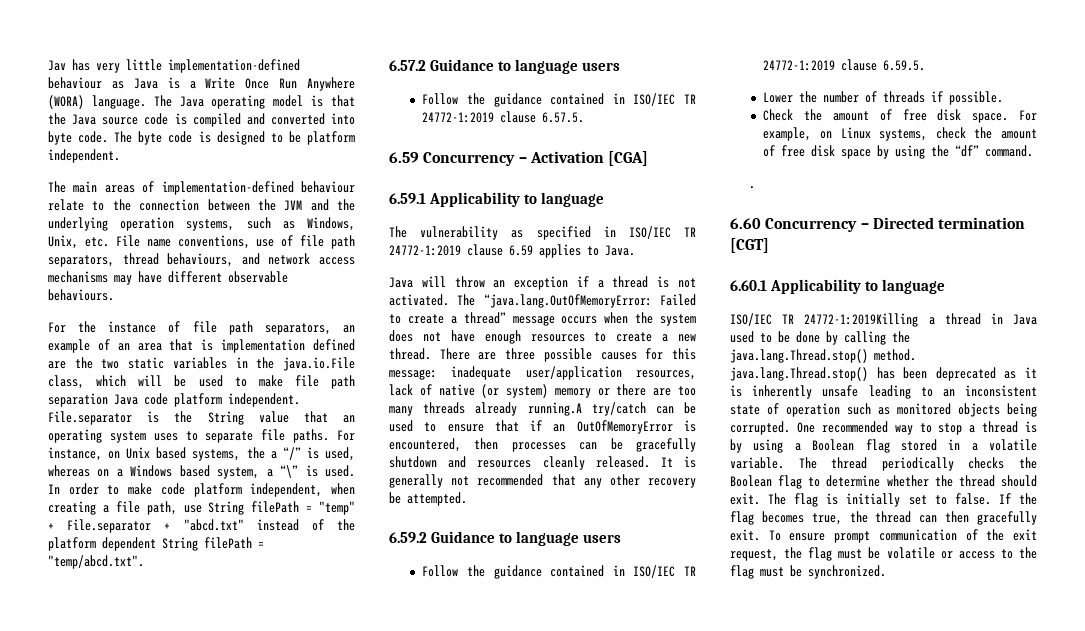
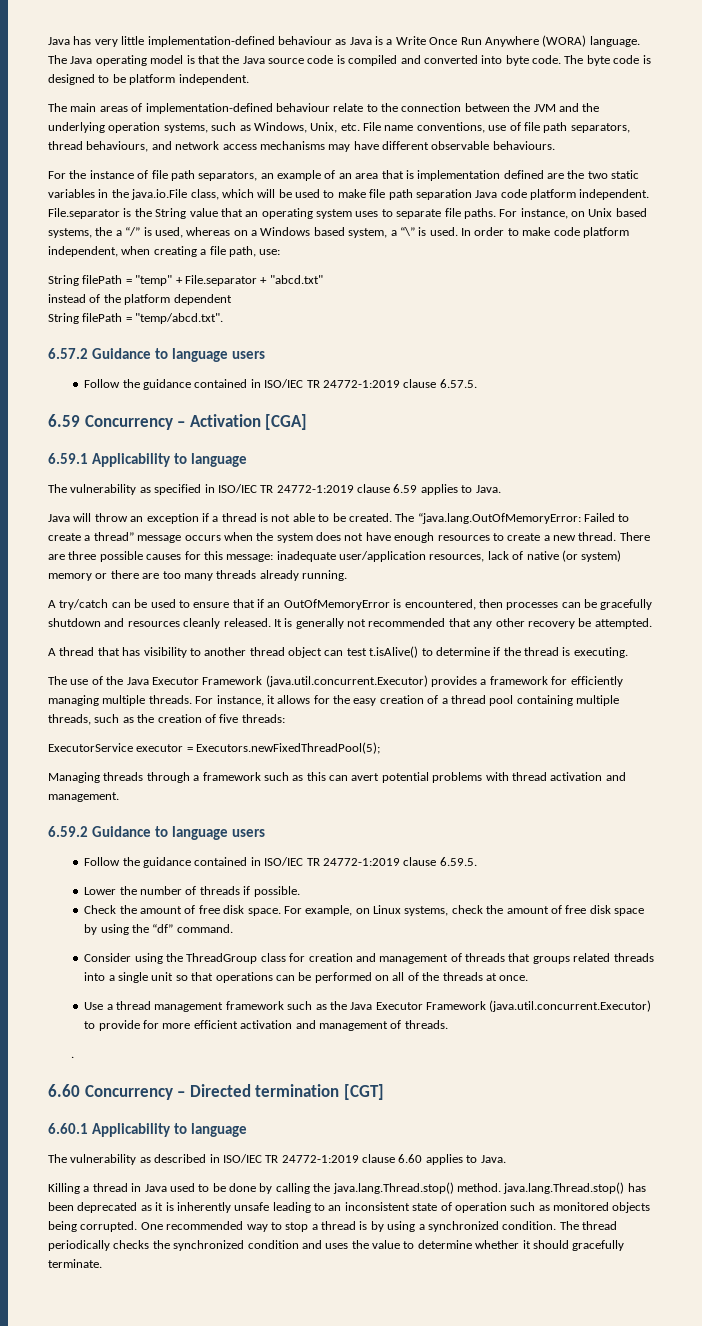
[48,60,66,71] Jav -> [48,37,70,45] Java
[183,505,202,513] use -> [259,249,281,255] use: //
(244, 525) none -> (323, 279) //
(156, 544) none -> (232, 299) //
[389,294,449,306] activated. -> [292,513,392,522] able to be created.
[527,402,582,416] running.A -> [302,570,347,581] [48,600,56,608] running. // A
(467, 499) none -> [48,646,628,658] [48,675,623,687] [48,695,619,706] [48,714,285,725] [48,742,381,754] [48,772,626,783] [48,792,119,802] // A thread that has visibility to another thread object can test t.isAlive() to determine if the thread is executing. // The use of the Java Executor Framework (java.util.concurrent.Executor) provides a framework for efficiently managing multiple threads. For instance, it allows for the easy creation of a thread pool containing multiple threads, such as the creation of five threads: // ExecutorService executor = Executors.newFixedThreadPool(5); // Managing threads through a framework such as this can avert potential problems with thread activation and management.
(1034, 151) none -> [84,953,654,964] [84,972,529,983] [84,1000,652,1012] [84,1020,448,1031] // Consider using the ThreadGroup class for creation and management of threads that groups related threads into a single unit so that operations can be performed on all of the threads at once. // Use a thread management framework such as the Java Executor Framework (java.util.concurrent.Executor) to provide for more efficient activation and management of threads.
[730,313,919,327] ISO/IEC TR 24772-1:2019Killing -> [48,1154,506,1165] [48,1183,80,1194] The vulnerability as described in ISO/IEC TR 24772-1:2019 clause 6.60 applies to Java. // Killing
[812,439,1037,453] [730,457,784,469] Boolean flag stored in a volatile variable. -> [427,1221,557,1232] synchronized condition.
[730,475,1037,489] [730,493,1037,507] [730,511,1037,525] [730,529,1037,543] [730,547,1037,561] [730,565,886,579] Boolean flag to determine whether the thread should exit. The flag is initially set to false. If the flag becomes true, the thread can then gracefully exit. To ensure prompt communication of the exit request, the flag must be volatile or access to the flag must be synchronized. -> [173,1240,625,1251] [48,1259,102,1268] synchronized condition and uses the value to determine whether it should gracefully terminate.

